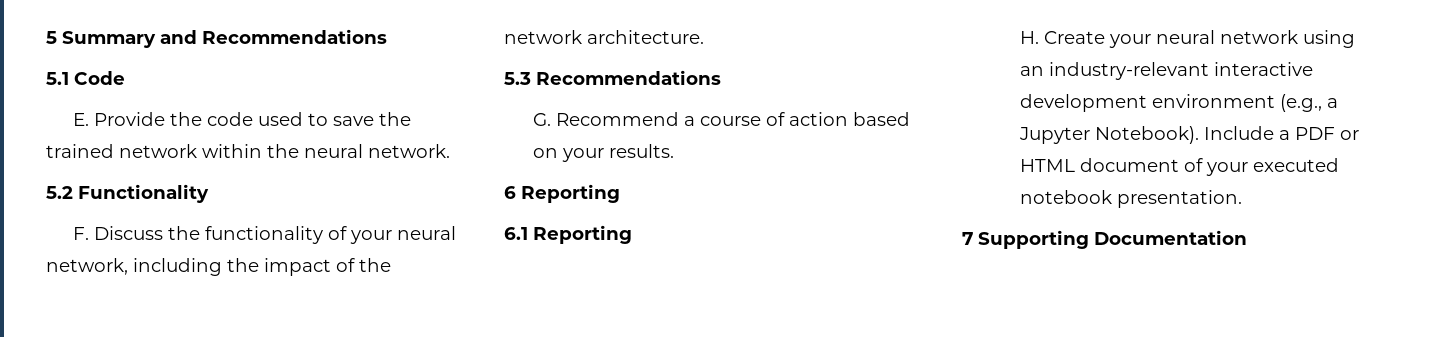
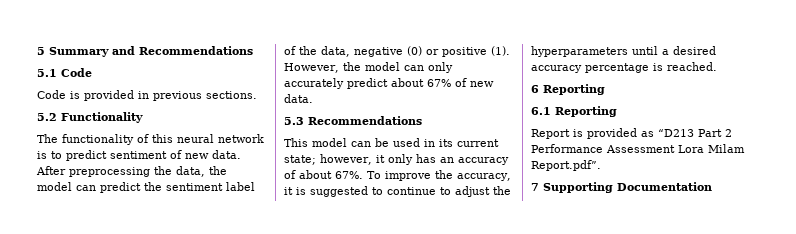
[72,112,411,126] [46,144,450,158] [46,184,209,203] [72,226,456,244] [46,258,391,276] [504,30,704,44] [504,70,721,85] [532,112,910,126] [532,144,674,162] [504,184,620,203] [504,225,632,244] [1019,30,1355,48] [1019,62,1313,80] [1019,94,1338,112] [1018,126,1359,144] [1019,158,1339,176] [1019,190,1242,208] E. Provide the code used to save the trained network within the neural network. // 5.2 Functionality // F. Discuss the functionality of your neural network, including the impact of the network architecture. // 5.3 Recommendations // G. Recommend a course of action based on your results. // 6 Reporting // 6.1 Reporting // H. Create your neural network using an industry-relevant interactive development environment (e.g., a Jupyter Notebook). Include a PDF or HTML document of your executed notebook presentation. -> [37,90,257,101] [37,112,143,123] [37,134,264,145] [37,150,241,161] [36,166,227,177] [37,182,255,193] [284,46,510,57] [284,62,453,73] [284,78,494,89] [284,94,313,103] [284,116,422,125] [284,138,499,147] [284,154,509,165] [284,170,511,181] [284,186,511,197] [531,46,716,57] [531,62,717,73] [531,84,605,95] [531,106,617,117] [531,128,732,139] [531,144,745,153] [531,160,601,171] Code is provided in previous sections. // 5.2 Functionality // The functionality of this neural network is to predict sentiment of new data. After preprocessing the data, the model can predict the sentiment label of the data, negative (0) or positive (1). However, the model can only accurately predict about 67% of new data. // 5.3 Recommendations // This model can be used in its current state; however, it only has an accuracy of about 67%. To improve the accuracy, it is suggested to continue to adjust the hyperparameters until a desired accuracy percentage is reached. // 6 Reporting // 6.1 Reporting // Report is provided as “D213 Part 2 Performance Assessment Lora Milam Report.pdf”.

